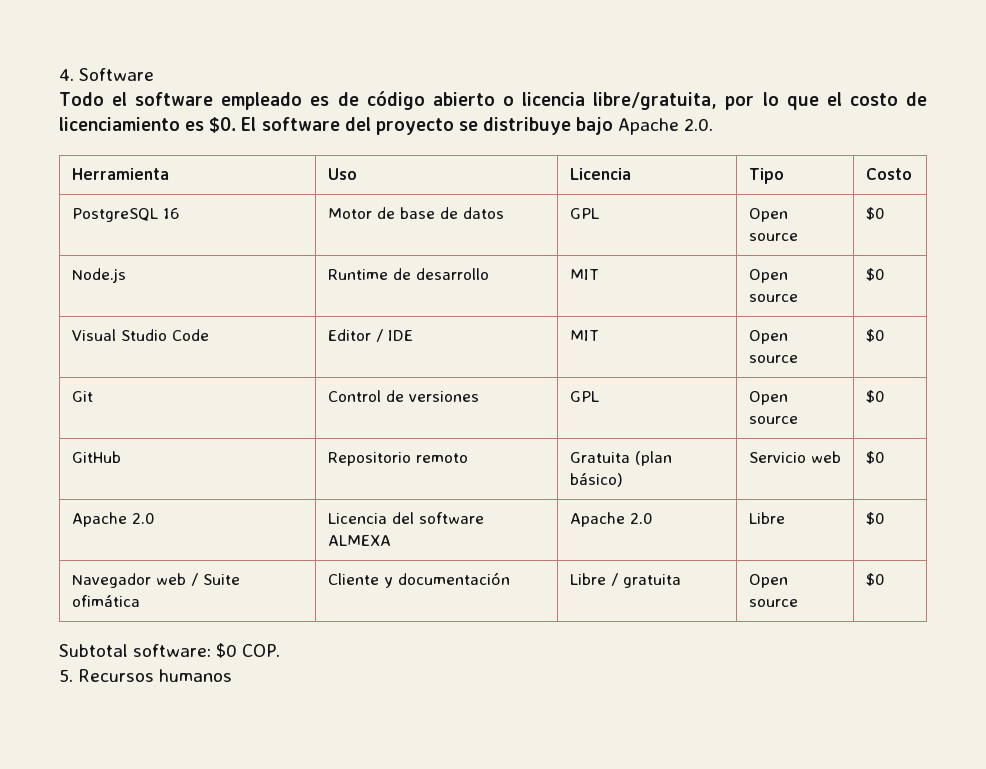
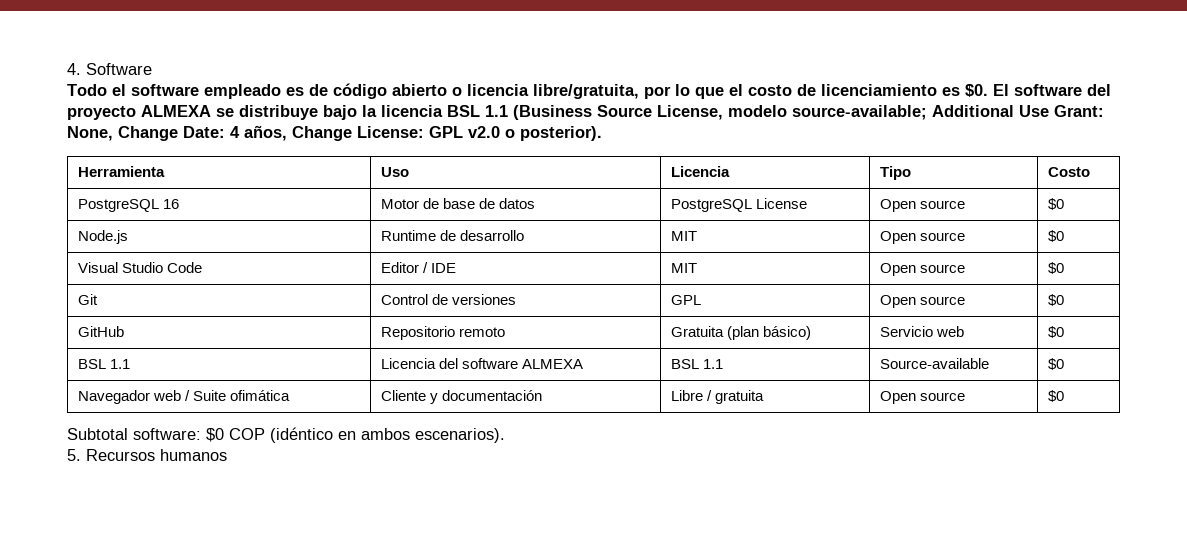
(454, 126) none -> [141,105,211,117] ALMEXA
[618,118,714,135] Apache 2.0. -> [362,105,1104,120] [67,125,602,141] la licencia BSL 1.1 (Business Source License, modelo source-available; Additional Use Grant: None, Change Date: 4 años, Change License: GPL v2.0 o posterior).
[569,208,599,219] GPL -> [670,198,807,212] PostgreSQL License
[71,512,155,527] Apache 2.0 -> [77,359,130,369] BSL 1.1
[569,512,653,527] [748,512,785,524] Apache 2.0 | Libre -> [670,359,723,369] [879,358,989,369] BSL 1.1 | Source-available
[242,644,281,657] COP. -> [229,427,505,443] COP (idéntico en ambos escenarios).

